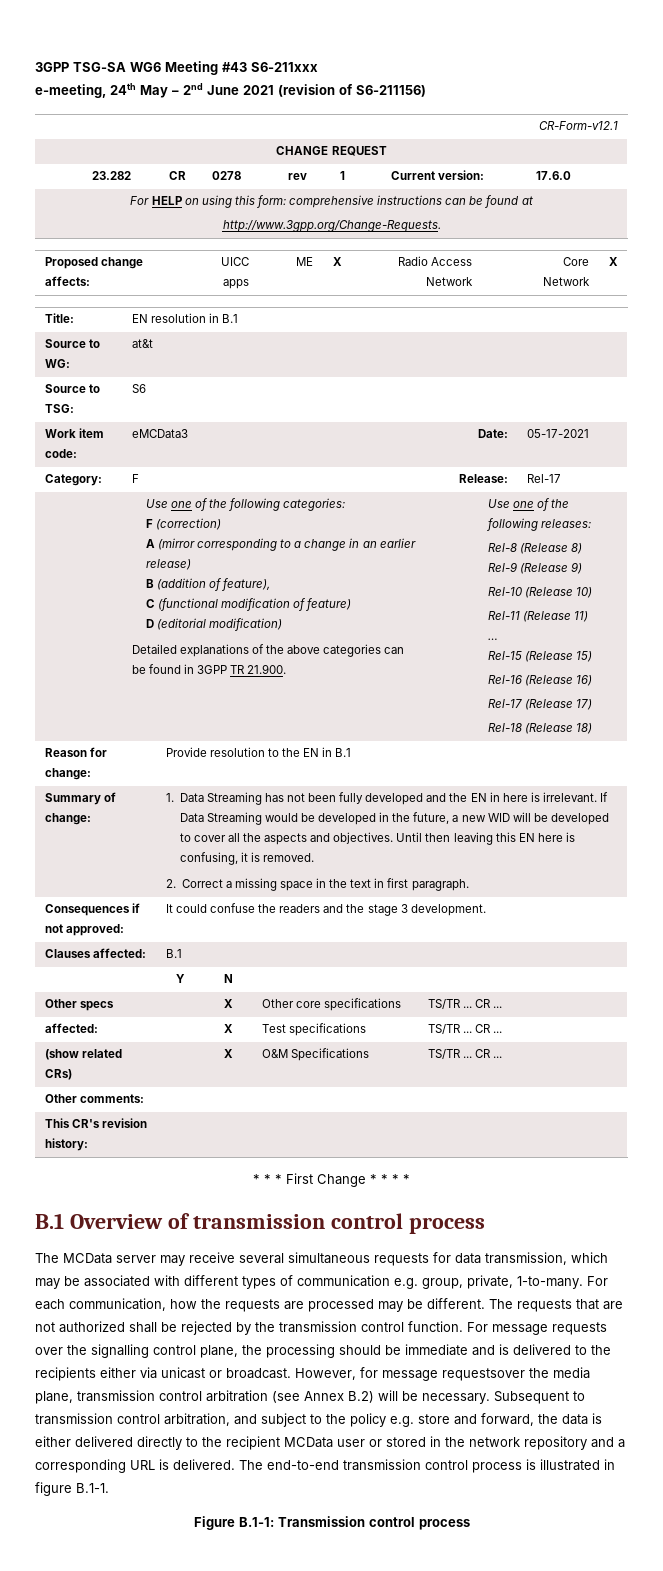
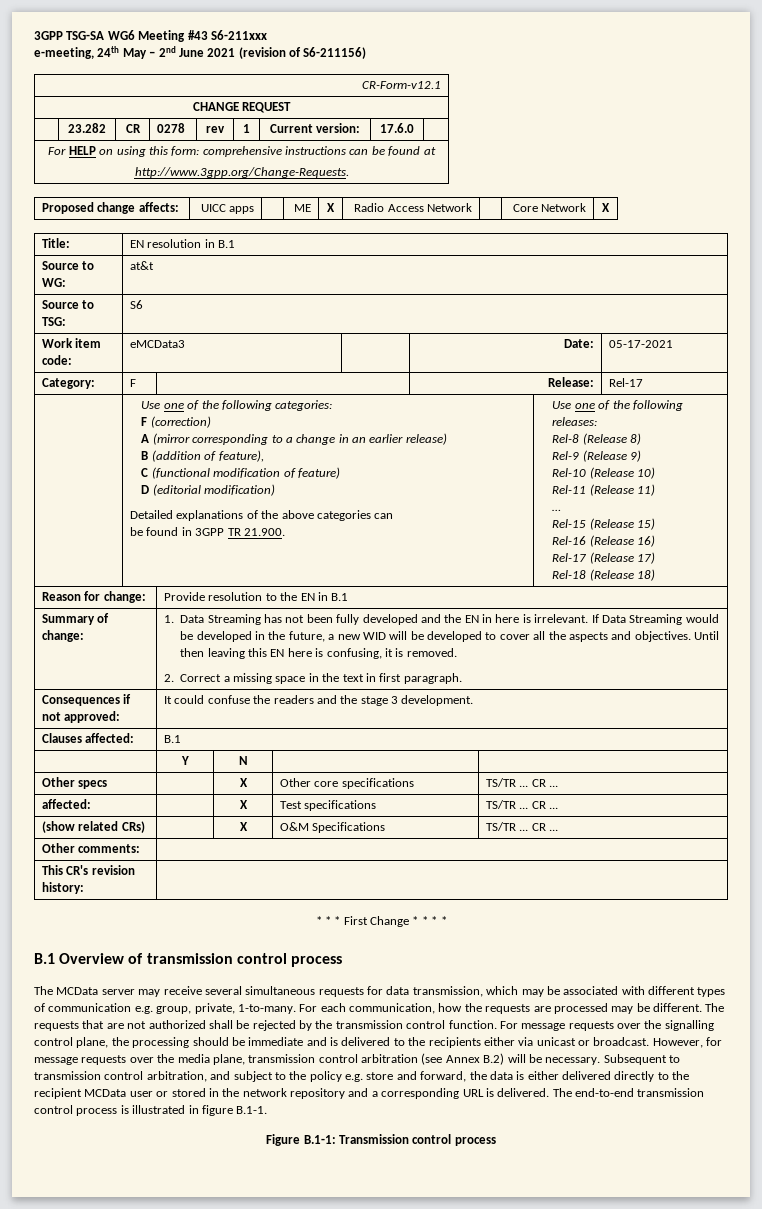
[442,1368,525,1381] requestsover -> [81,1055,154,1065] requests over

